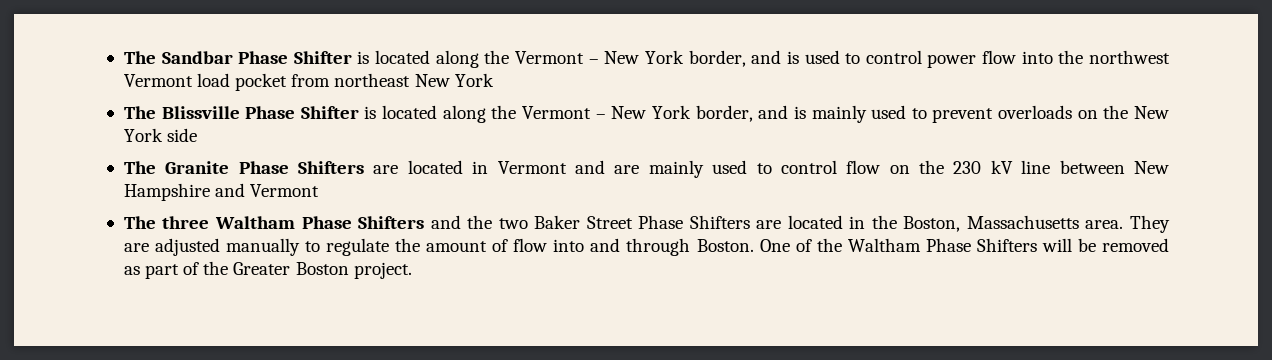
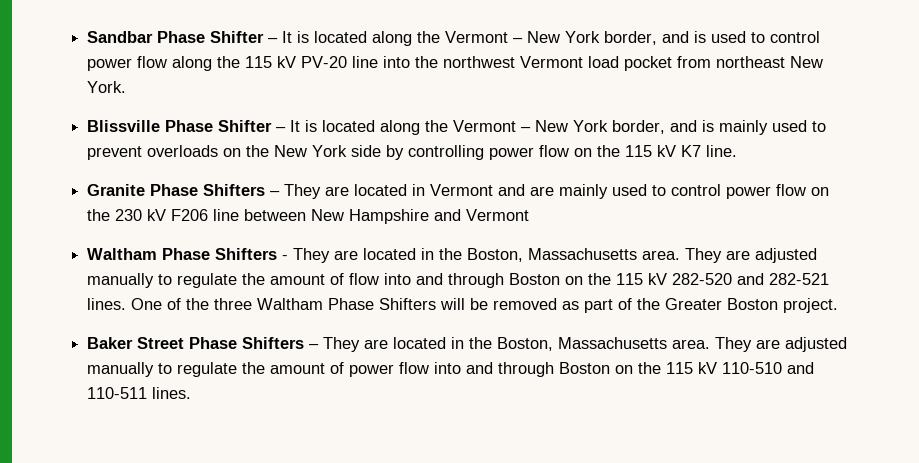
[123,51,156,64] The -> (87, 37) none
(352, 57) none -> [268,31,293,43] – It
(1017, 57) none -> [172,56,379,71] along the 115 kV PV-20 line
[454,73,494,87] [123,106,156,119] York // The -> [87,81,127,93] York. //
(359, 112) none -> [276,120,301,132] – It
[123,161,156,174] // The -> [386,145,738,160] by controlling power flow on the 115 kV K7 line. //
(365, 167) none -> [270,184,322,199] – They
(837, 167) none -> [726,186,772,199] power
(1013, 167) none -> [171,209,209,221] F206
[123,215,750,229] The three Waltham Phase Shifters and the two Baker Street Phase Shifters -> [87,248,331,263] Waltham Phase Shifters - They
[696,239,754,252] Boston. -> [509,273,830,285] [87,298,127,310] Boston on the 115 kV 282-520 and 282-521 lines.
(842, 245) none -> [214,298,253,310] three
(412, 270) none -> [87,337,848,352] [87,362,815,377] [87,387,192,399] // Baker Street Phase Shifters – They are located in the Boston, Massachusetts area. They are adjusted manually to regulate the amount of power flow into and through Boston on the 115 kV 110-510 and 110-511 lines.

